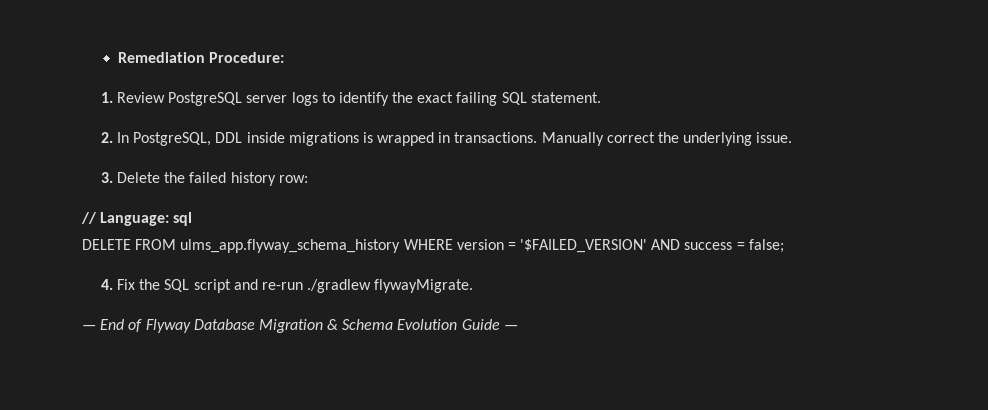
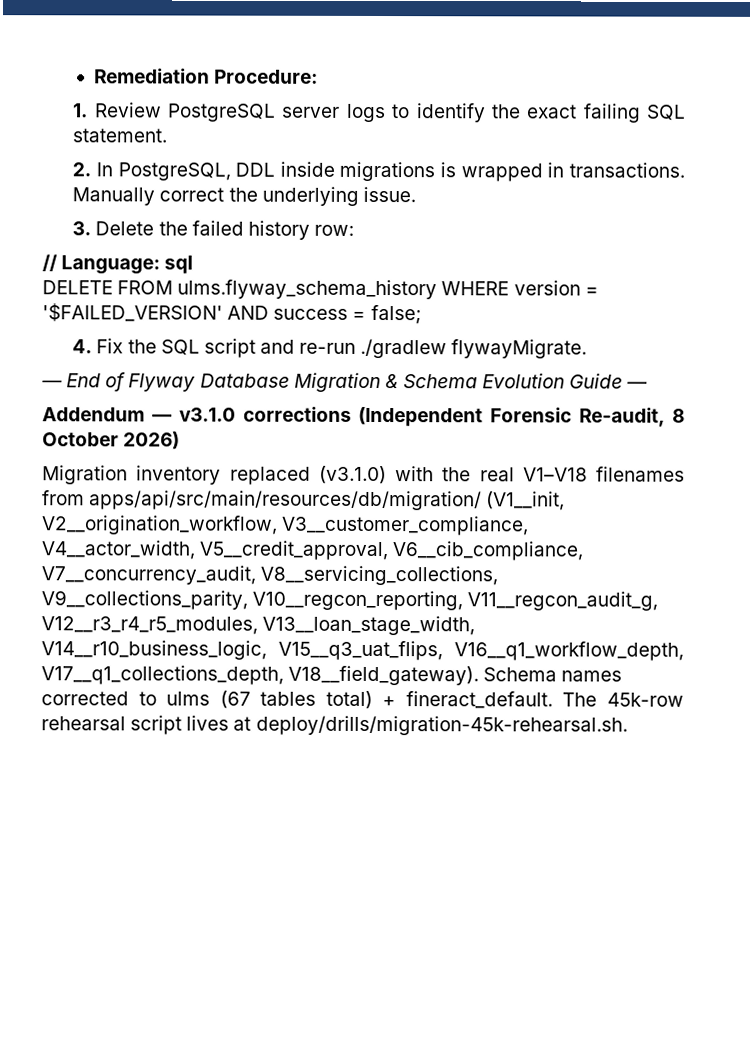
[180,239,401,253] ulms_app.flyway_schema_history -> [177,279,438,300] ulms.flyway_schema_history
(518, 327) none -> [42,406,686,427] [42,431,181,450] [42,465,685,485] [42,490,566,511] [41,515,530,536] [41,540,584,561] [41,565,499,586] [41,590,659,611] [41,615,476,636] [41,640,684,661] [41,665,623,686] [41,690,684,709] [41,715,628,736] // Addendum — v3.1.0 corrections (Independent Forensic Re-audit, 8 October 2026) // Migration inventory replaced (v3.1.0) with the real V1–V18 filenames from apps/api/src/main/resources/db/migration/ (V1__init, V2__origination_workflow, V3__customer_compliance, V4__actor_width, V5__credit_approval, V6__cib_compliance, V7__concurrency_audit, V8__servicing_collections, V9__collections_parity, V10__regcon_reporting, V11__regcon_audit_g, V12__r3_r4_r5_modules, V13__loan_stage_width, V14__r10_business_logic, V15__q3_uat_flips, V16__q1_workflow_depth, V17__q1_collections_depth, V18__field_gateway). Schema names corrected to ulms (67 tables total) + fineract_default. The 45k-row rehearsal script lives at deploy/drills/migration-45k-rehearsal.sh.

